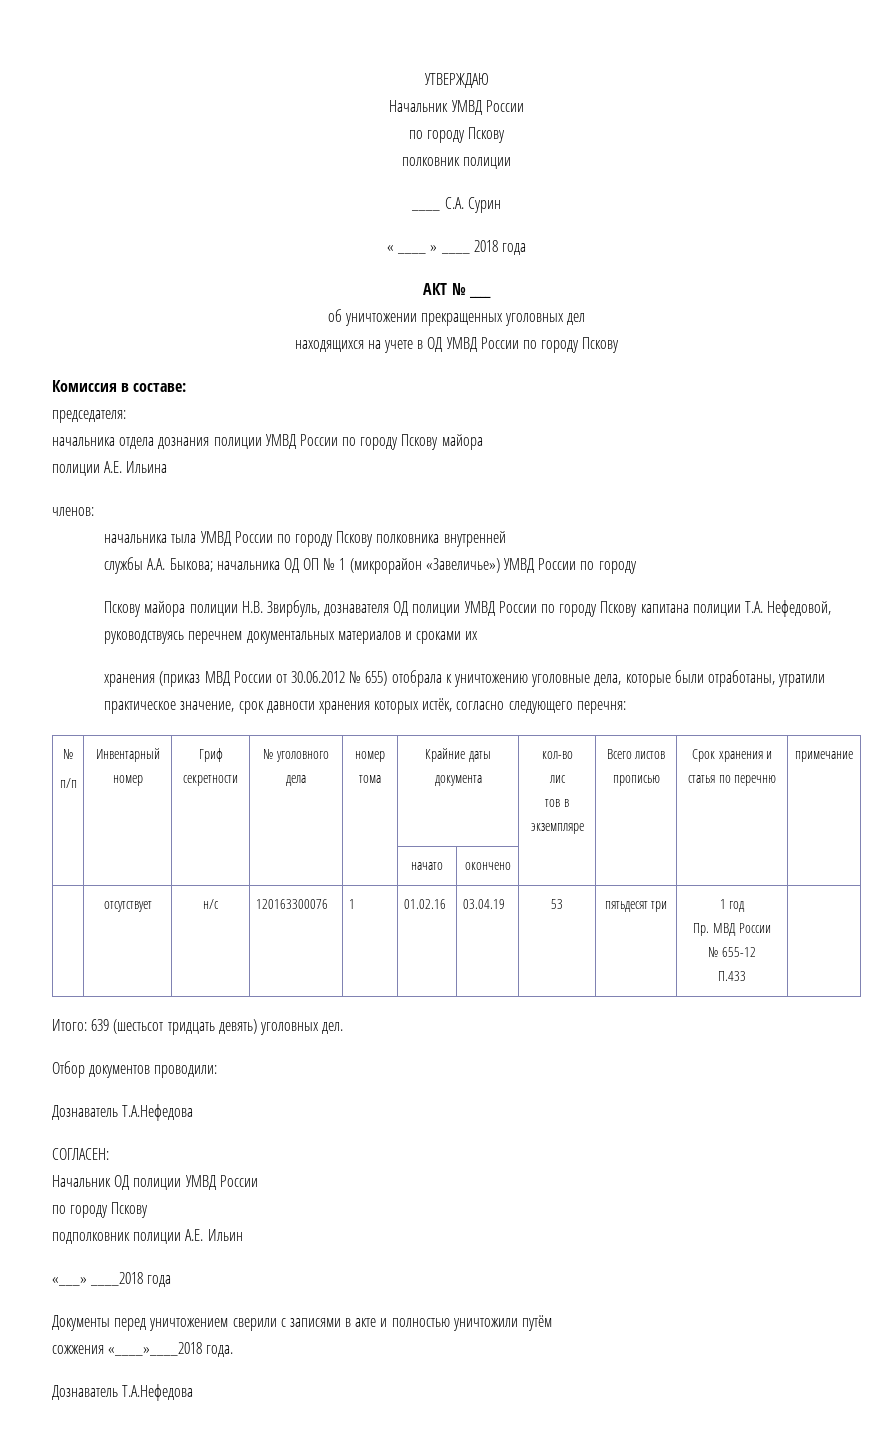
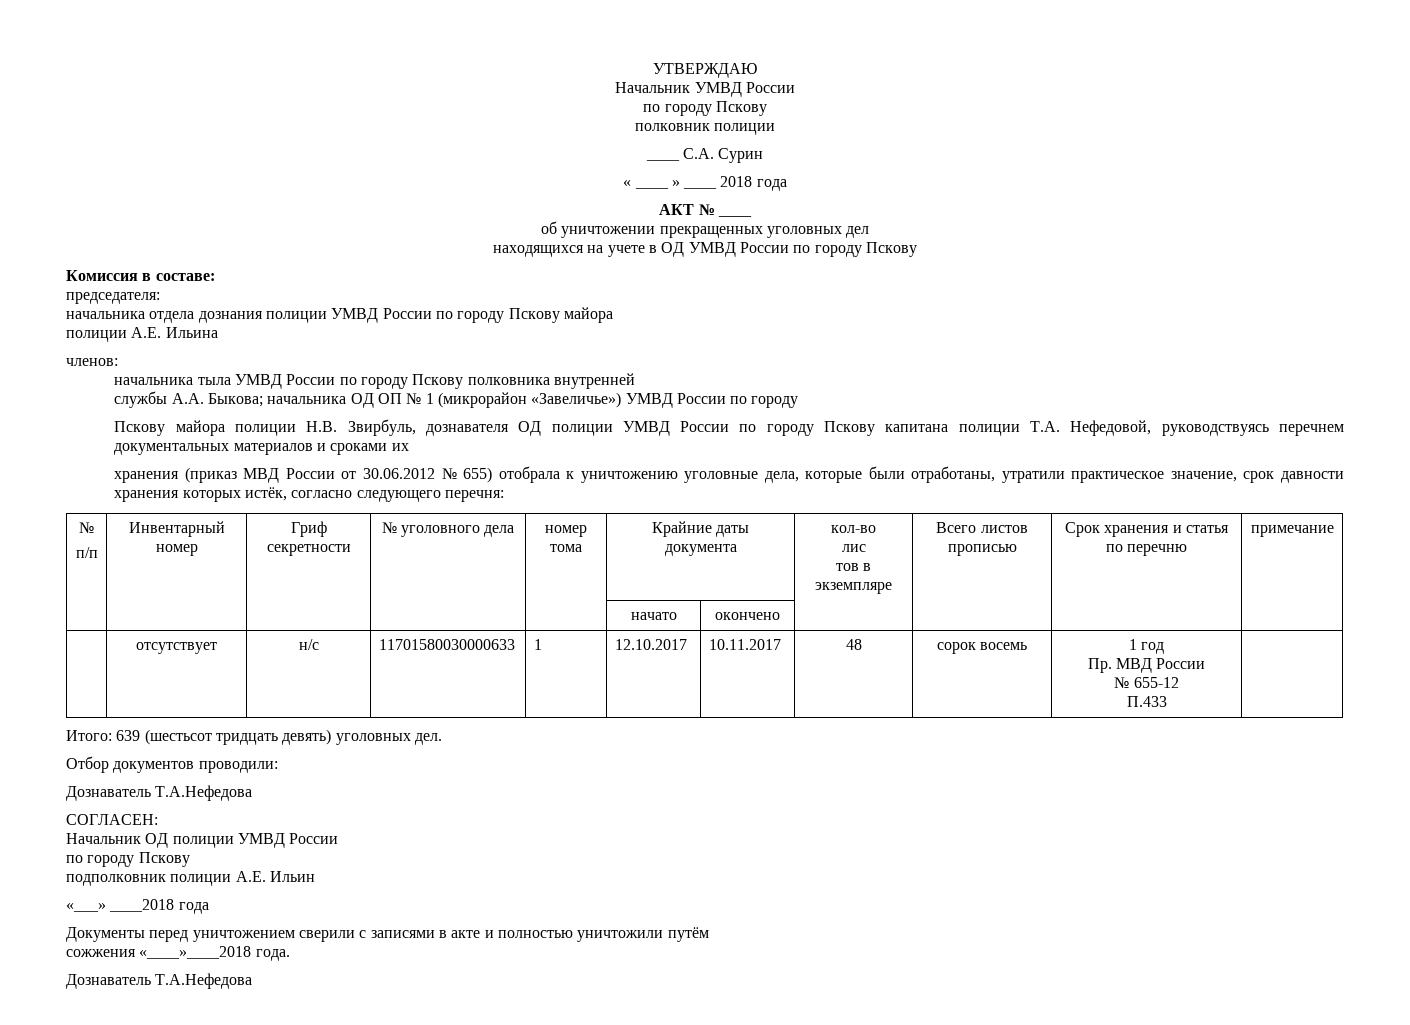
[255,899,328,909] [348,899,355,909] [403,899,446,909] [462,899,505,909] [551,899,563,909] [604,901,668,912] 120163300076 | 1 | 01.02.16 | 03.04.19 | 53 | пятьдесят три -> [378,639,515,650] [533,639,542,650] [614,639,687,650] [708,639,781,650] [845,639,862,650] [936,642,1028,654] 11701580030000633 | 1 | 12.10.2017 | 10.11.2017 | 48 | сорок восемь

